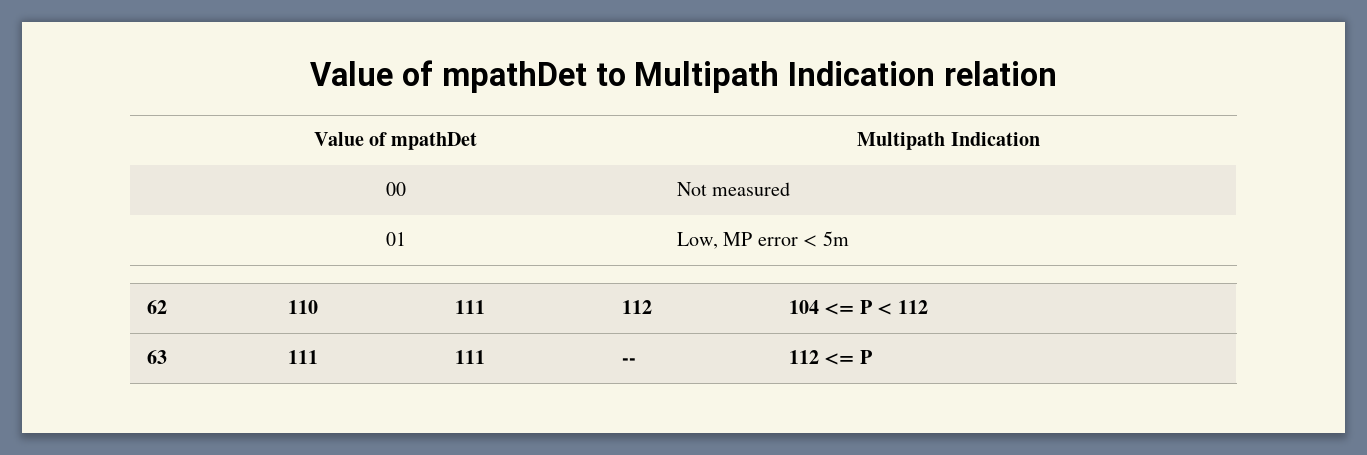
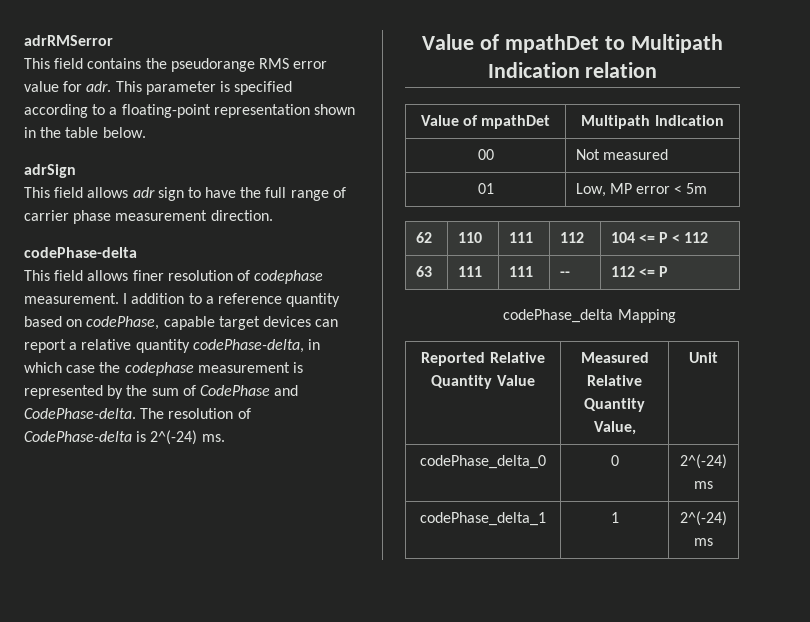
(310, 73) none -> [24,35,113,46] [24,58,328,72] [24,81,293,95] [24,104,355,118] [24,127,146,138] [24,164,76,178] [24,187,346,201] [24,210,273,224] [24,247,137,258] [24,270,324,284] [24,293,341,307] [24,316,339,330] [24,339,320,353] [24,362,303,376] [24,385,299,399] [24,408,251,419] [24,430,225,445] adrRMSerror // This field contains the pseudorange RMS error value for adr. This parameter is specified according to a floating-point representation shown in the table below. // adrSign // This field allows adr sign to have the full range of carrier phase measurement direction. // codePhase-delta // This field allows finer resolution of codephase measurement. I addition to a reference quantity based on codePhase, capable target devices can report a relative quantity codePhase-delta, in which case the codephase measurement is represented by the sum of CodePhase and CodePhase-delta. The resolution of CodePhase-delta is 2^(-24) ms. //
(872, 357) none -> [503,309,676,323] [421,352,545,366] [431,375,535,389] [580,352,649,363] [587,375,642,386] [584,398,645,412] [593,421,636,435] [689,352,718,363] [420,455,546,469] [610,455,619,466] [680,454,727,469] [694,481,713,489] [420,512,546,526] [610,512,619,523] [680,511,727,526] [694,538,713,546] // codePhase_delta Mapping // Reported Relative Quantity Value | Measured Relative Quantity Value, | Unit // codePhase_delta_0 | 0 | 2^(-24) ms // codePhase_delta_1 | 1 | 2^(-24) ms

